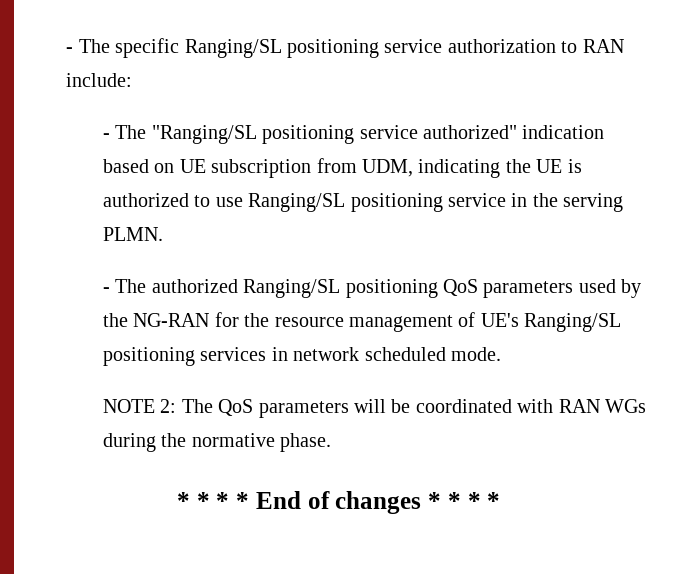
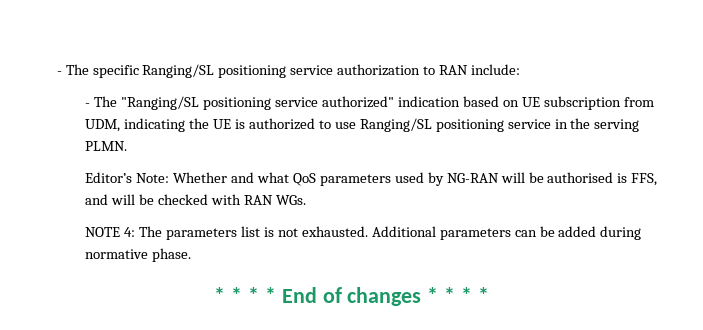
[102,279,642,298] [102,312,622,332] [102,347,501,366] [102,399,646,418] [102,433,187,452] - The authorized Ranging/SL positioning QoS parameters used by the NG-RAN for the resource management of UE's Ranging/SL positioning services in network scheduled mode. // NOTE 2: The QoS parameters will be coordinated with RAN WGs during the -> [85,172,658,186] [85,194,306,205] [85,226,642,240] Editor’s Note: Whether and what QoS parameters used by NG-RAN will be authorised is FFS, and will be checked with RAN WGs. // NOTE 4: The parameters list is not exhausted. Additional parameters can be added during

